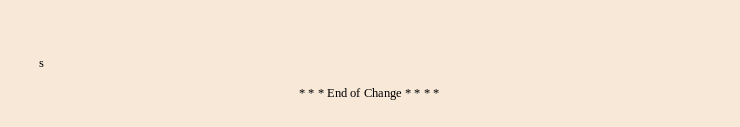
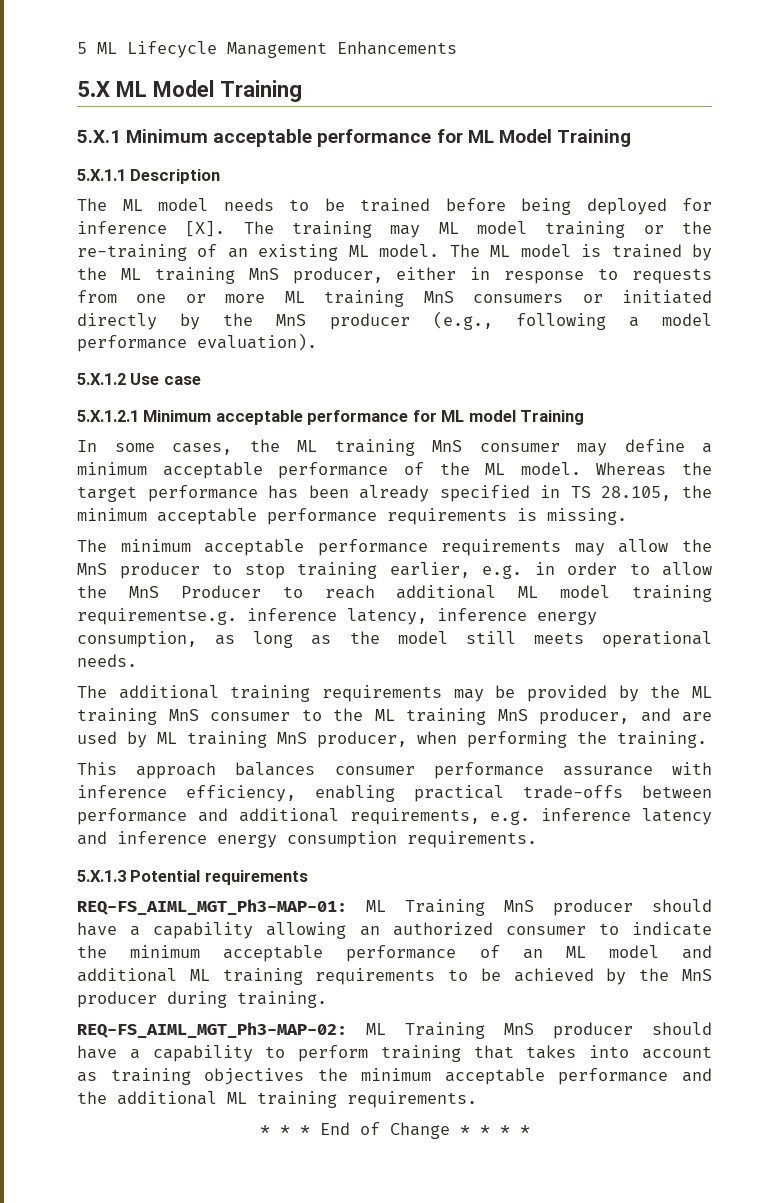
[39,61,44,67] s -> [77,41,457,58] [77,80,302,102] [77,129,631,147] [77,169,221,184] [77,198,712,215] [77,221,712,238] [77,244,712,261] [77,267,713,284] [77,290,713,307] [77,311,712,330] [77,333,317,352] [77,373,201,385] [77,410,585,425] [77,439,712,456] [77,462,712,479] [77,485,712,502] [77,508,627,525] [77,539,712,556] [77,562,712,579] [77,585,712,602] [77,608,597,625] [77,631,712,648] [77,654,137,667] [77,685,712,702] [77,708,712,725] [77,731,707,748] [77,762,712,779] [77,785,712,802] [77,808,712,825] [77,831,537,848] [77,870,308,885] [77,899,712,916] [77,922,712,939] [77,945,712,962] [77,968,713,985] [77,991,327,1008] [77,1022,712,1039] [77,1045,712,1062] [77,1068,712,1085] [77,1091,477,1108] 5 ML Lifecycle Management Enhancements // 5.X ML Model Training // 5.X.1 Minimum acceptable performance for ML Model Training // 5.X.1.1 Description // The ML model needs to be trained before being deployed for inference [X]. The training may ML model training or the re-training of an existing ML model. The ML model is trained by the ML training MnS producer, either in response to requests from one or more ML training MnS consumers or initiated directly by the MnS producer (e.g., following a model performance evaluation). // 5.X.1.2 Use case // 5.X.1.2.1 Minimum acceptable performance for ML model Training // In some cases, the ML training MnS consumer may define a minimum acceptable performance of the ML model. Whereas the target performance has been already specified in TS 28.105, the minimum acceptable performance requirements is missing. // The minimum acceptable performance requirements may allow the MnS producer to stop training earlier, e.g. in order to allow the MnS Producer to reach additional ML model training requirementse.g. inference latency, inference energy consumption, as long as the model still meets operational needs. // The additional training requirements may be provided by the ML training MnS consumer to the ML training MnS producer, and are used by ML training MnS producer, when performing the training. // This approach balances consumer performance assurance with inference efficiency, enabling practical trade-offs between performance and additional requirements, e.g. inference latency and inference energy consumption requirements. // 5.X.1.3 Potential requirements // REQ-FS_AIML_MGT_Ph3-MAP-01: ML Training MnS producer should have a capability allowing an authorized consumer to indicate the minimum acceptable performance of an ML model and additional ML training requirements to be achieved by the MnS producer during training. // REQ-FS_AIML_MGT_Ph3-MAP-02: ML Training MnS producer should have a capability to perform training that takes into account as training objectives the minimum acceptable performance and the additional ML training requirements.

